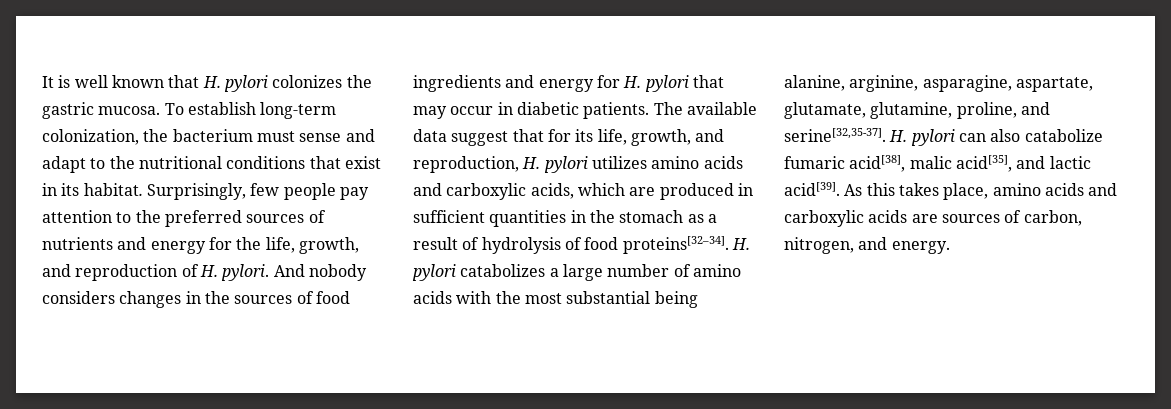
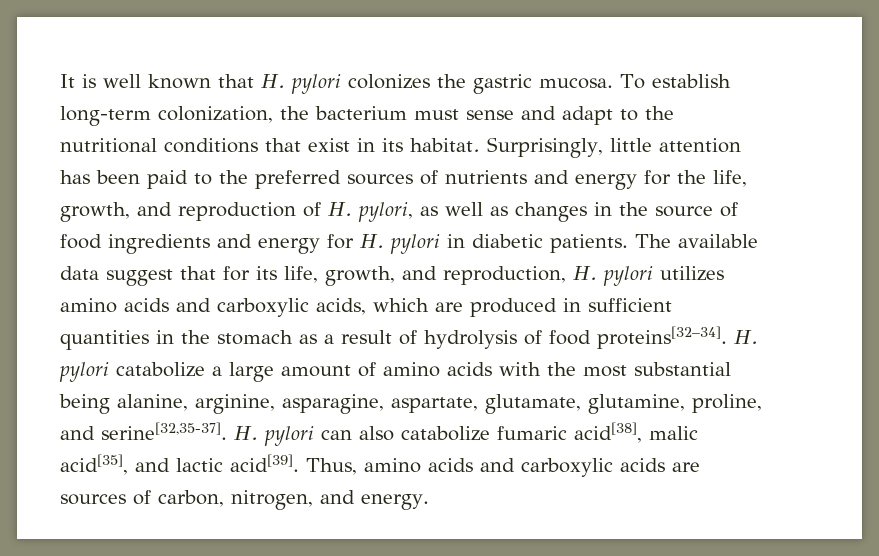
[250,183,369,200] [42,210,112,223] few people pay attention -> [609,138,741,153] [60,170,188,189] little attention has been paid
[221,264,367,281] [42,291,115,304] pylori. And nobody considers -> [358,202,508,222] pylori, as well as
[234,295,293,304] sources -> [655,206,713,217] source
[692,75,724,88] [413,106,494,119] that may occur -> (440, 244) none
[460,264,546,277] catabolizes -> [116,362,205,377] catabolize
[607,264,670,277] number -> [281,365,351,377] amount
[844,183,989,200] As this takes place, -> [306,458,357,475] Thus,

